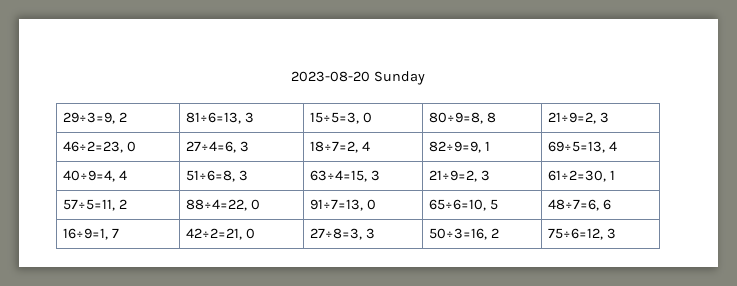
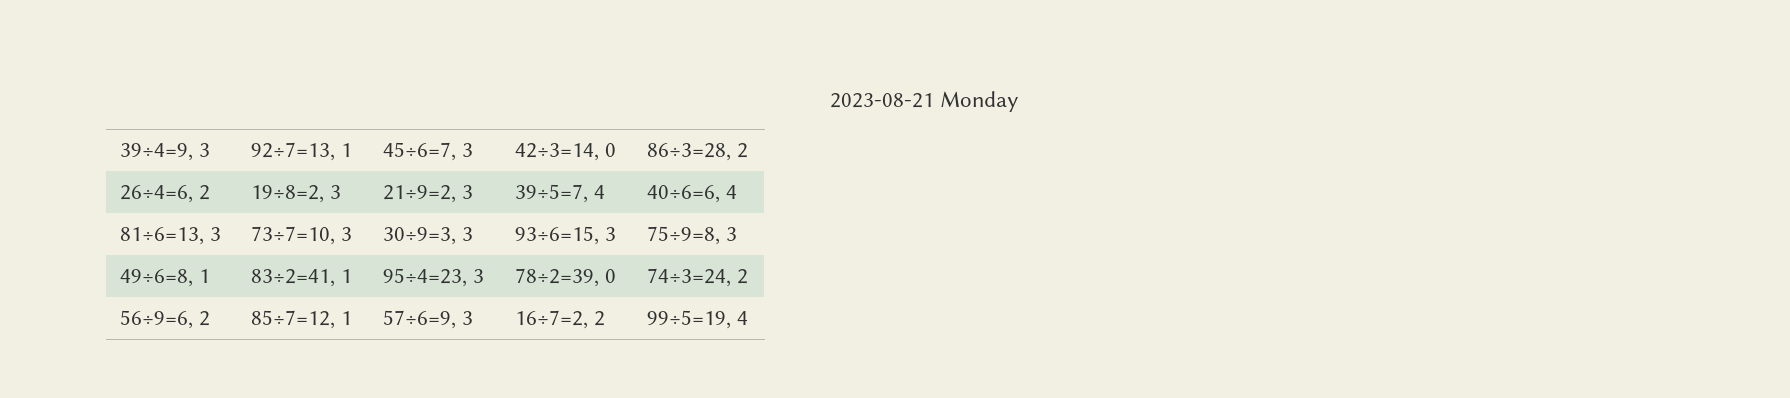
[291,71,425,85] [63,112,128,124] [186,112,255,124] [310,112,373,124] [429,112,497,124] [548,112,610,124] [63,141,137,153] [186,141,250,153] [310,141,371,153] [429,141,491,153] [548,141,618,153] [63,170,128,182] [186,170,249,182] [310,170,381,182] [429,170,491,182] [548,170,616,182] [63,199,128,211] [186,199,261,211] [310,199,377,211] [429,199,499,211] [548,199,612,211] [63,228,120,240] [186,228,256,240] [310,228,376,240] [429,228,500,240] [548,228,617,240] 2023-08-20 Sunday // 29÷3=9, 2 | 81÷6=13, 3 | 15÷5=3, 0 | 80÷9=8, 8 | 21÷9=2, 3 // 46÷2=23, 0 | 27÷4=6, 3 | 18÷7=2, 4 | 82÷9=9, 1 | 69÷5=13, 4 // 40÷9=4, 4 | 51÷6=8, 3 | 63÷4=15, 3 | 21÷9=2, 3 | 61÷2=30, 1 // 57÷5=11, 2 | 88÷4=22, 0 | 91÷7=13, 0 | 65÷6=10, 5 | 48÷7=6, 6 // 16÷9=1, 7 | 42÷2=21, 0 | 27÷8=3, 3 | 50÷3=16, 2 | 75÷6=12, 3 -> [829,91,1020,112] [119,143,211,161] [250,142,353,161] [382,142,474,161] [514,143,617,161] [646,143,749,161] [119,185,211,203] [250,185,342,203] [382,185,474,203] [514,184,606,203] [646,185,738,203] [119,227,222,245] [250,226,353,245] [382,227,474,245] [514,226,617,245] [646,226,738,245] [119,269,211,287] [250,269,353,287] [382,268,485,287] [514,268,617,287] [646,268,749,287] [119,310,211,329] [250,310,353,329] [382,310,474,329] [514,310,606,329] [646,310,749,329] 2023-08-21 Monday // 39÷4=9, 3 | 92÷7=13, 1 | 45÷6=7, 3 | 42÷3=14, 0 | 86÷3=28, 2 // 26÷4=6, 2 | 19÷8=2, 3 | 21÷9=2, 3 | 39÷5=7, 4 | 40÷6=6, 4 // 81÷6=13, 3 | 73÷7=10, 3 | 30÷9=3, 3 | 93÷6=15, 3 | 75÷9=8, 3 // 49÷6=8, 1 | 83÷2=41, 1 | 95÷4=23, 3 | 78÷2=39, 0 | 74÷3=24, 2 // 56÷9=6, 2 | 85÷7=12, 1 | 57÷6=9, 3 | 16÷7=2, 2 | 99÷5=19, 4

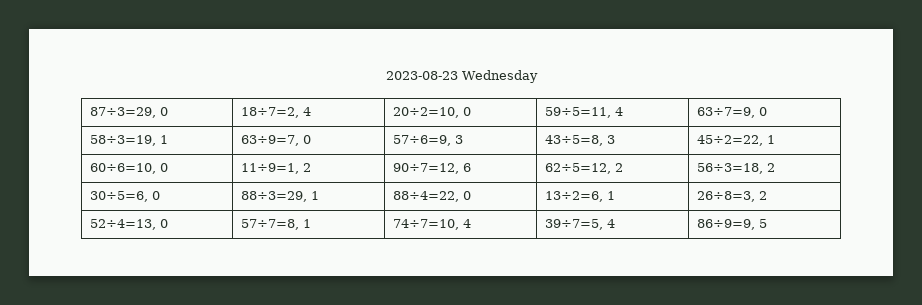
[829,91,1020,112] [119,143,211,161] [250,142,353,161] [382,142,474,161] [514,143,617,161] [646,143,749,161] [119,185,211,203] [250,185,342,203] [382,185,474,203] [514,184,606,203] [646,185,738,203] [119,227,222,245] [250,226,353,245] [382,227,474,245] [514,226,617,245] [646,226,738,245] [119,269,211,287] [250,269,353,287] [382,268,485,287] [514,268,617,287] [646,268,749,287] [119,310,211,329] [250,310,353,329] [382,310,474,329] [514,310,606,329] [646,310,749,329] 2023-08-21 Monday // 39÷4=9, 3 | 92÷7=13, 1 | 45÷6=7, 3 | 42÷3=14, 0 | 86÷3=28, 2 // 26÷4=6, 2 | 19÷8=2, 3 | 21÷9=2, 3 | 39÷5=7, 4 | 40÷6=6, 4 // 81÷6=13, 3 | 73÷7=10, 3 | 30÷9=3, 3 | 93÷6=15, 3 | 75÷9=8, 3 // 49÷6=8, 1 | 83÷2=41, 1 | 95÷4=23, 3 | 78÷2=39, 0 | 74÷3=24, 2 // 56÷9=6, 2 | 85÷7=12, 1 | 57÷6=9, 3 | 16÷7=2, 2 | 99÷5=19, 4 -> [385,70,538,83] [89,107,168,118] [240,107,311,118] [392,107,471,118] [544,107,623,118] [696,107,767,118] [89,135,168,146] [240,135,311,146] [392,135,463,146] [544,135,615,146] [696,135,775,146] [89,163,168,174] [240,163,311,174] [392,163,471,174] [544,163,623,174] [696,163,775,174] [89,191,160,202] [240,191,319,202] [392,191,471,202] [544,191,615,202] [696,191,767,202] [89,219,168,230] [240,219,311,230] [392,219,471,230] [544,219,615,230] [696,219,767,230] 2023-08-23 Wednesday // 87÷3=29, 0 | 18÷7=2, 4 | 20÷2=10, 0 | 59÷5=11, 4 | 63÷7=9, 0 // 58÷3=19, 1 | 63÷9=7, 0 | 57÷6=9, 3 | 43÷5=8, 3 | 45÷2=22, 1 // 60÷6=10, 0 | 11÷9=1, 2 | 90÷7=12, 6 | 62÷5=12, 2 | 56÷3=18, 2 // 30÷5=6, 0 | 88÷3=29, 1 | 88÷4=22, 0 | 13÷2=6, 1 | 26÷8=3, 2 // 52÷4=13, 0 | 57÷7=8, 1 | 74÷7=10, 4 | 39÷7=5, 4 | 86÷9=9, 5

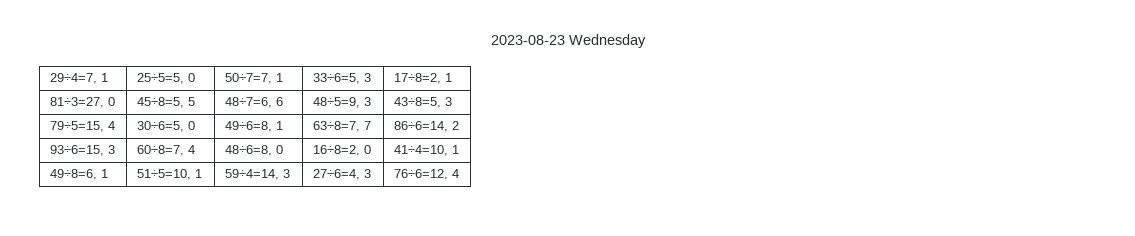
[89,107,168,118] [240,107,311,118] [392,107,471,118] [544,107,623,118] [696,107,767,118] [89,135,168,146] [240,135,311,146] [392,135,463,146] [544,135,615,146] [696,135,775,146] [89,163,168,174] [240,163,311,174] [392,163,471,174] [544,163,623,174] [696,163,775,174] [89,191,160,202] [240,191,319,202] [392,191,471,202] [544,191,615,202] [696,191,767,202] [89,219,168,230] [240,219,311,230] [392,219,471,230] [544,219,615,230] [696,219,767,230] 87÷3=29, 0 | 18÷7=2, 4 | 20÷2=10, 0 | 59÷5=11, 4 | 63÷7=9, 0 // 58÷3=19, 1 | 63÷9=7, 0 | 57÷6=9, 3 | 43÷5=8, 3 | 45÷2=22, 1 // 60÷6=10, 0 | 11÷9=1, 2 | 90÷7=12, 6 | 62÷5=12, 2 | 56÷3=18, 2 // 30÷5=6, 0 | 88÷3=29, 1 | 88÷4=22, 0 | 13÷2=6, 1 | 26÷8=3, 2 // 52÷4=13, 0 | 57÷7=8, 1 | 74÷7=10, 4 | 39÷7=5, 4 | 86÷9=9, 5 -> [49,73,108,84] [136,73,195,84] [224,73,283,84] [312,73,371,84] [393,73,452,84] [49,97,115,108] [136,97,195,108] [224,97,283,108] [312,97,371,108] [393,97,452,108] [49,121,115,132] [136,121,195,132] [224,121,283,132] [312,121,371,132] [393,121,459,132] [49,145,115,156] [136,145,195,156] [224,145,283,156] [312,145,371,156] [393,145,459,156] [49,169,108,180] [136,169,202,180] [224,169,290,180] [312,169,371,180] [393,169,459,180] 29÷4=7, 1 | 25÷5=5, 0 | 50÷7=7, 1 | 33÷6=5, 3 | 17÷8=2, 1 // 81÷3=27, 0 | 45÷8=5, 5 | 48÷7=6, 6 | 48÷5=9, 3 | 43÷8=5, 3 // 79÷5=15, 4 | 30÷6=5, 0 | 49÷6=8, 1 | 63÷8=7, 7 | 86÷6=14, 2 // 93÷6=15, 3 | 60÷8=7, 4 | 48÷6=8, 0 | 16÷8=2, 0 | 41÷4=10, 1 // 49÷8=6, 1 | 51÷5=10, 1 | 59÷4=14, 3 | 27÷6=4, 3 | 76÷6=12, 4

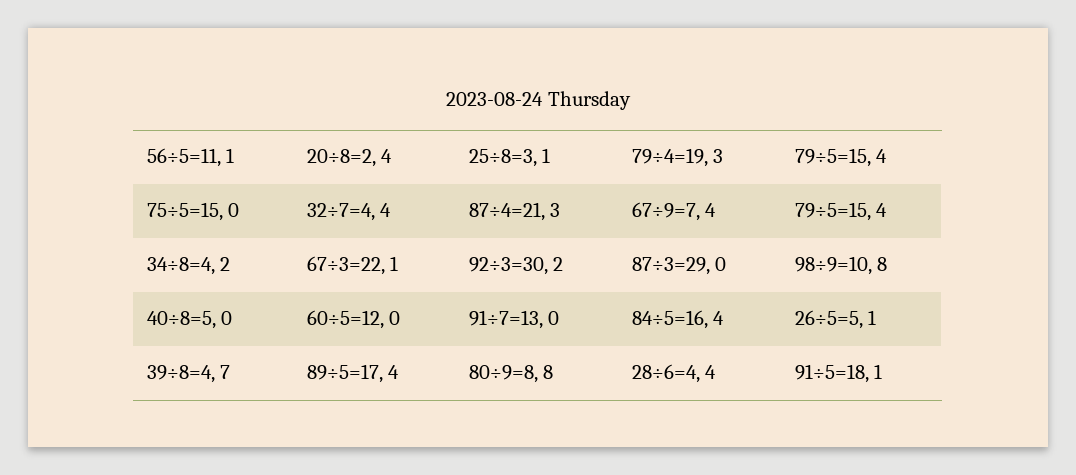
[490,34,646,48] [49,73,108,84] [136,73,195,84] [224,73,283,84] [312,73,371,84] [393,73,452,84] [49,97,115,108] [136,97,195,108] [224,97,283,108] [312,97,371,108] [393,97,452,108] [49,121,115,132] [136,121,195,132] [224,121,283,132] [312,121,371,132] [393,121,459,132] [49,145,115,156] [136,145,195,156] [224,145,283,156] [312,145,371,156] [393,145,459,156] [49,169,108,180] [136,169,202,180] [224,169,290,180] [312,169,371,180] [393,169,459,180] 2023-08-23 Wednesday // 29÷4=7, 1 | 25÷5=5, 0 | 50÷7=7, 1 | 33÷6=5, 3 | 17÷8=2, 1 // 81÷3=27, 0 | 45÷8=5, 5 | 48÷7=6, 6 | 48÷5=9, 3 | 43÷8=5, 3 // 79÷5=15, 4 | 30÷6=5, 0 | 49÷6=8, 1 | 63÷8=7, 7 | 86÷6=14, 2 // 93÷6=15, 3 | 60÷8=7, 4 | 48÷6=8, 0 | 16÷8=2, 0 | 41÷4=10, 1 // 49÷8=6, 1 | 51÷5=10, 1 | 59÷4=14, 3 | 27÷6=4, 3 | 76÷6=12, 4 -> [446,91,631,110] [146,148,235,167] [306,149,393,167] [468,148,551,167] [631,148,724,167] [794,148,888,167] [146,202,240,221] [306,203,392,221] [468,202,561,221] [631,202,717,221] [794,202,888,221] [146,257,231,275] [306,256,399,275] [468,257,564,275] [631,257,727,275] [794,256,888,275] [146,311,233,329] [306,310,401,329] [468,310,560,329] [631,310,725,329] [794,310,877,329] [146,365,231,383] [306,364,400,383] [468,365,554,383] [631,364,717,383] [794,364,883,383] 2023-08-24 Thursday // 56÷5=11, 1 | 20÷8=2, 4 | 25÷8=3, 1 | 79÷4=19, 3 | 79÷5=15, 4 // 75÷5=15, 0 | 32÷7=4, 4 | 87÷4=21, 3 | 67÷9=7, 4 | 79÷5=15, 4 // 34÷8=4, 2 | 67÷3=22, 1 | 92÷3=30, 2 | 87÷3=29, 0 | 98÷9=10, 8 // 40÷8=5, 0 | 60÷5=12, 0 | 91÷7=13, 0 | 84÷5=16, 4 | 26÷5=5, 1 // 39÷8=4, 7 | 89÷5=17, 4 | 80÷9=8, 8 | 28÷6=4, 4 | 91÷5=18, 1

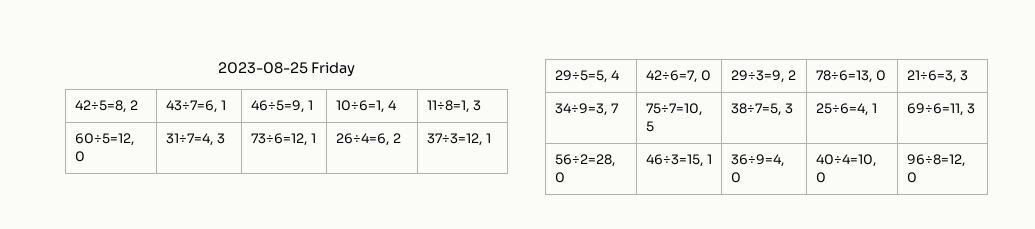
[446,91,631,110] [146,148,235,167] [306,149,393,167] [468,148,551,167] [631,148,724,167] [794,148,888,167] [146,202,240,221] [306,203,392,221] [468,202,561,221] [631,202,717,221] [794,202,888,221] [146,257,231,275] [306,256,399,275] [468,257,564,275] [631,257,727,275] [794,256,888,275] [146,311,233,329] [306,310,401,329] [468,310,560,329] [631,310,725,329] [794,310,877,329] [146,365,231,383] [306,364,400,383] [468,365,554,383] [631,364,717,383] [794,364,883,383] 2023-08-24 Thursday // 56÷5=11, 1 | 20÷8=2, 4 | 25÷8=3, 1 | 79÷4=19, 3 | 79÷5=15, 4 // 75÷5=15, 0 | 32÷7=4, 4 | 87÷4=21, 3 | 67÷9=7, 4 | 79÷5=15, 4 // 34÷8=4, 2 | 67÷3=22, 1 | 92÷3=30, 2 | 87÷3=29, 0 | 98÷9=10, 8 // 40÷8=5, 0 | 60÷5=12, 0 | 91÷7=13, 0 | 84÷5=16, 4 | 26÷5=5, 1 // 39÷8=4, 7 | 89÷5=17, 4 | 80÷9=8, 8 | 28÷6=4, 4 | 91÷5=18, 1 -> [217,62,356,77] [75,100,138,113] [166,100,226,113] [251,100,313,113] [336,100,396,113] [427,100,481,113] [75,133,135,146] [75,151,86,162] [166,133,225,146] [251,133,316,146] [336,133,401,146] [427,133,491,146] [555,70,619,83] [646,70,711,83] [731,70,796,83] [816,70,886,83] [907,70,968,83] [555,103,618,116] [646,103,703,116] [646,121,655,132] [731,103,793,116] [816,103,877,116] [907,103,975,116] [555,154,616,167] [555,172,566,183] [646,154,712,167] [731,154,785,167] [731,172,742,183] [816,154,877,167] [816,172,827,183] [907,154,966,167] [907,172,918,183] 2023-08-25 Friday // 42÷5=8, 2 | 43÷7=6, 1 | 46÷5=9, 1 | 10÷6=1, 4 | 11÷8=1, 3 // 60÷5=12, 0 | 31÷7=4, 3 | 73÷6=12, 1 | 26÷4=6, 2 | 37÷3=12, 1 // 29÷5=5, 4 | 42÷6=7, 0 | 29÷3=9, 2 | 78÷6=13, 0 | 21÷6=3, 3 // 34÷9=3, 7 | 75÷7=10, 5 | 38÷7=5, 3 | 25÷6=4, 1 | 69÷6=11, 3 // 56÷2=28, 0 | 46÷3=15, 1 | 36÷9=4, 0 | 40÷4=10, 0 | 96÷8=12, 0

